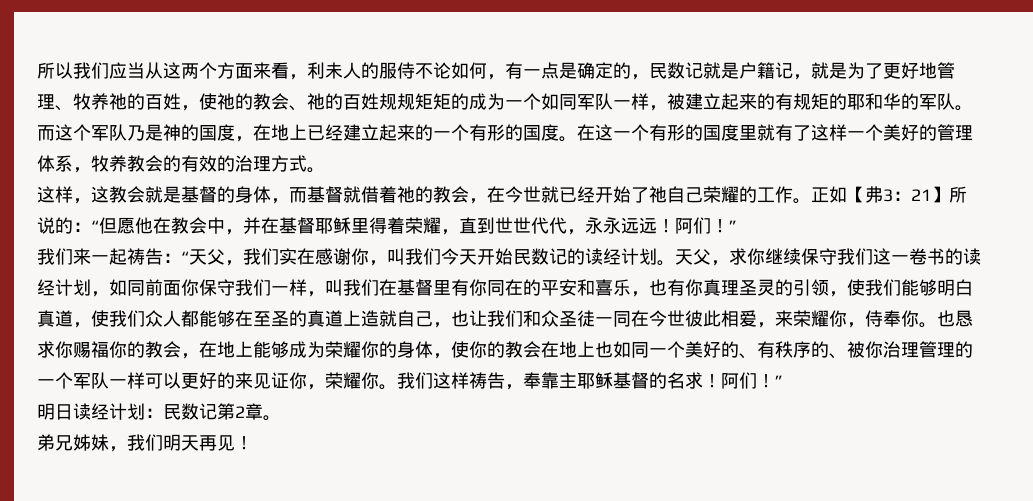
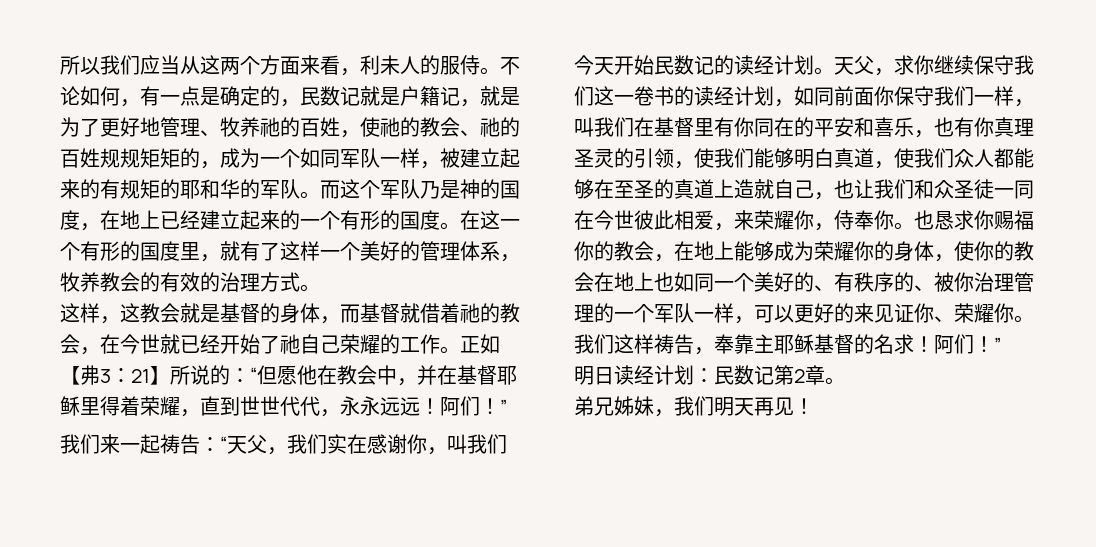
(415, 70) none -> [480,67,500,75] 。
(469, 101) none -> [200,161,220,169] ，
(757, 132) none -> [200,254,220,262] ，
(145, 380) none -> [734,316,754,324] ，
[307,384,325,390] ， -> [934,316,954,322] 、

